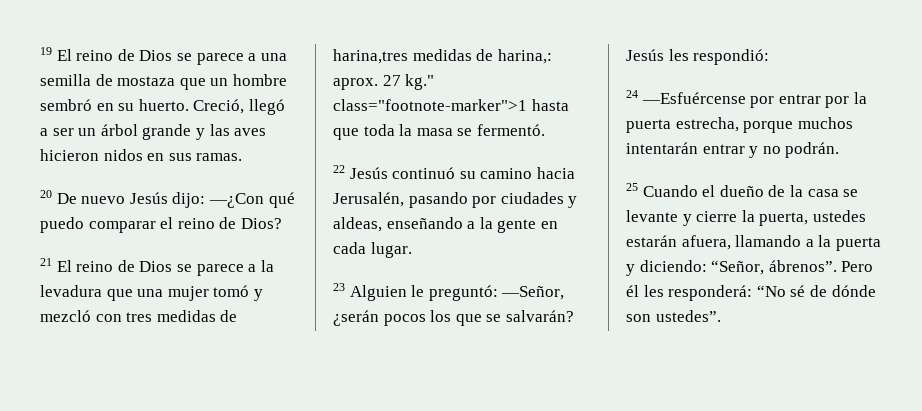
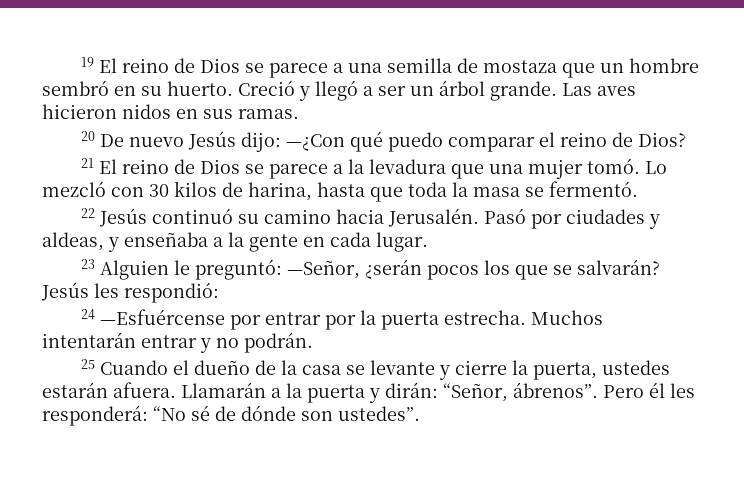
[193,99,245,114] Creció, -> [238,80,310,101] Creció y
[142,124,230,140] grande y las -> [490,81,592,101] grande. Las
[213,285,263,301] [40,310,238,322] [333,49,552,64] [333,74,435,90] [333,99,527,111] tomó y mezcló con tres medidas de harina,tres medidas de harina,: aprox. 27 kg." class="footnote-marker">1 -> [587,158,668,174] [42,181,312,201] tomó. Lo mezcló con 30 kilos de harina,
[333,192,468,208] Jerusalén, pasando -> [388,208,527,227] Jerusalén. Pasó
[386,217,463,229] enseñando -> [108,232,208,252] y enseñaba
[675,117,853,133] estrecha, porque muchos -> [444,310,604,325] estrecha. Muchos
[681,235,802,250] afuera, llamando -> [113,382,266,398] afuera. Llamarán
[639,260,707,272] diciendo: -> [385,382,438,398] dirán:

